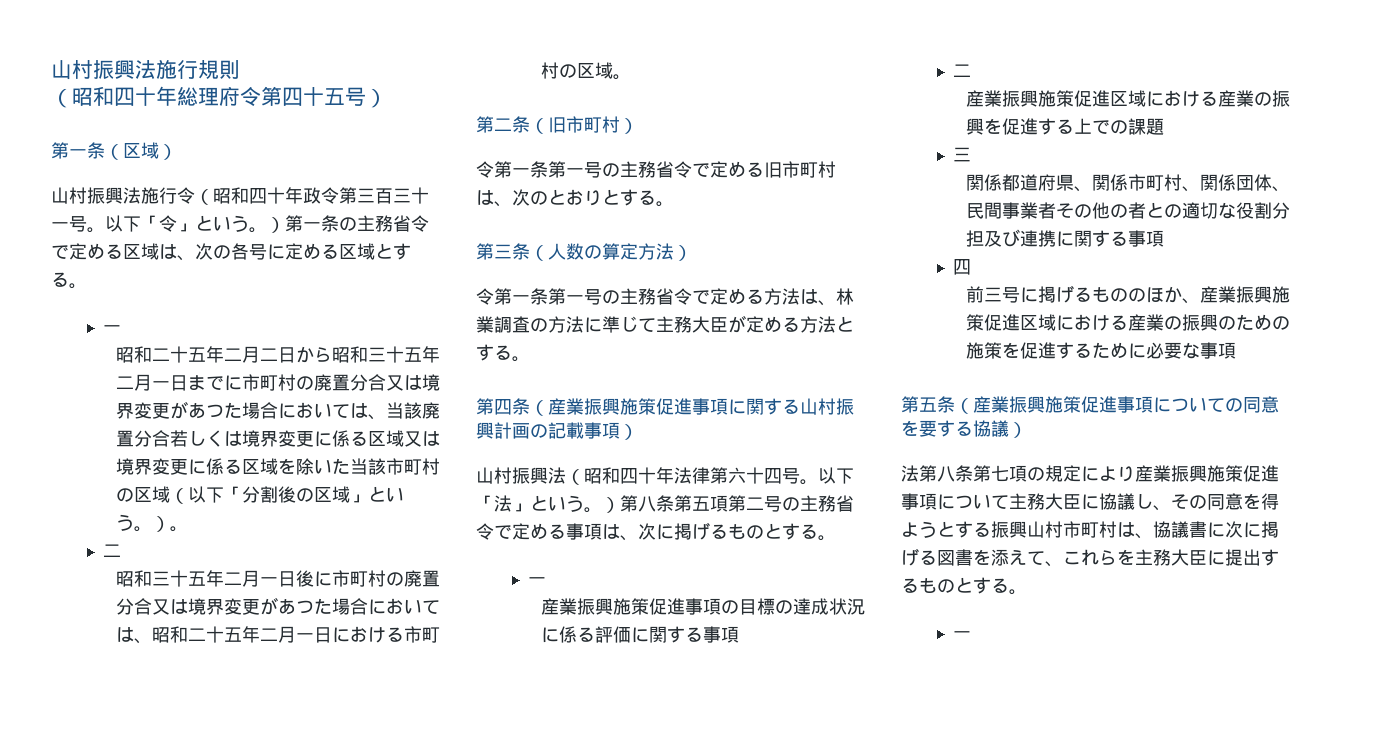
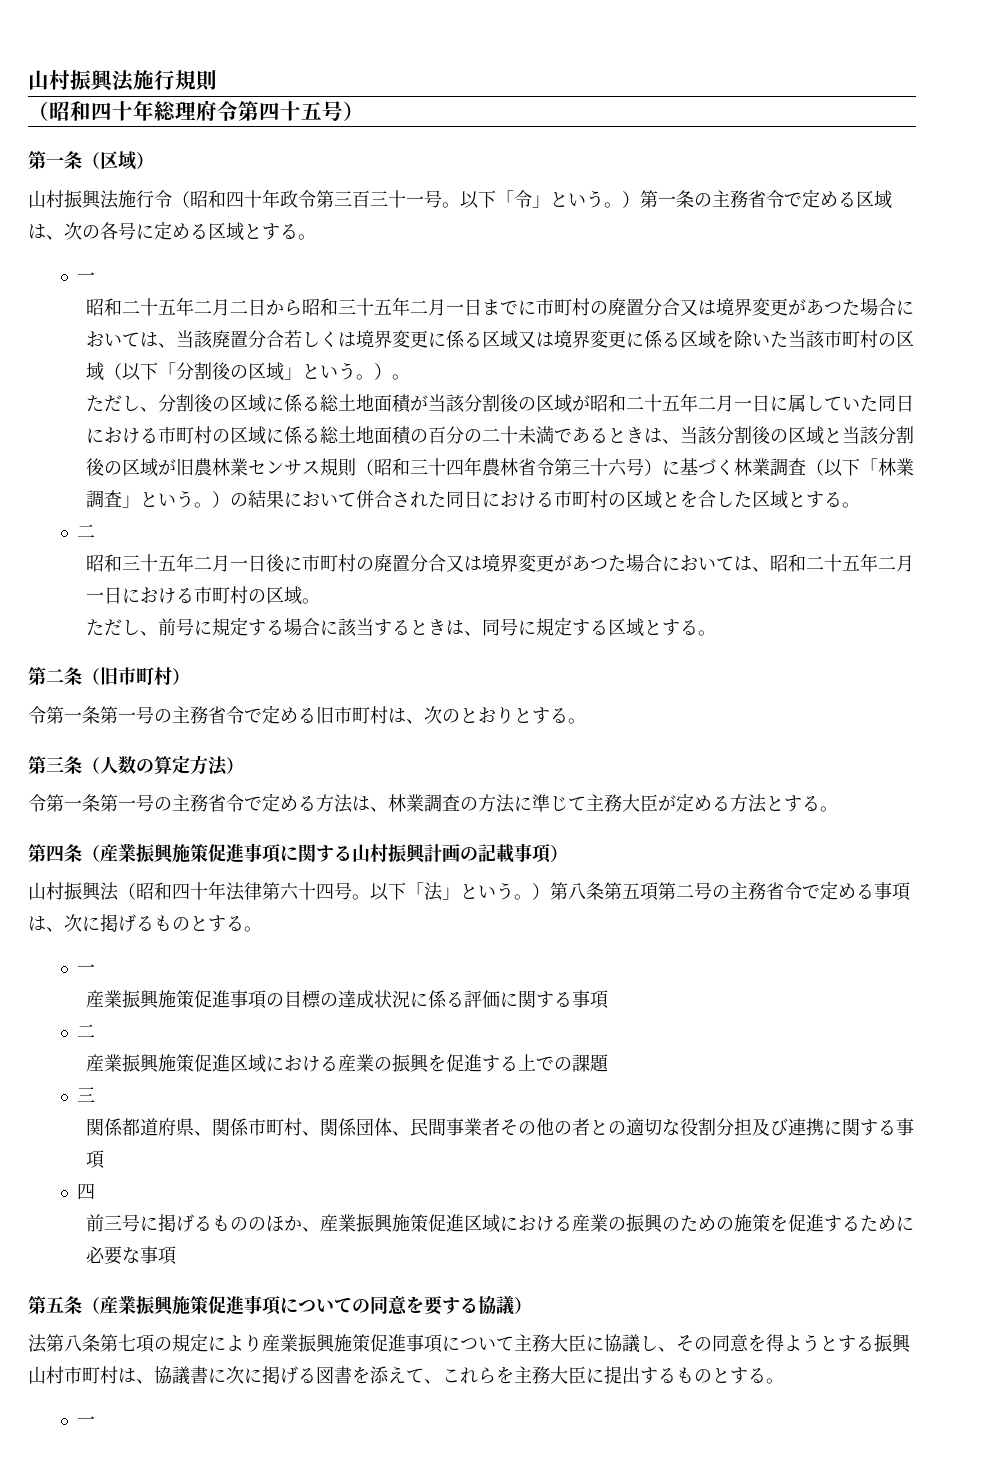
(188, 529) none -> [85,393,914,413] [85,426,914,445] [85,457,914,477] [85,490,860,509] // ただし、分割後の区域に係る総土地面積が当該分割後の区域が昭和二十五年二月一日に属していた同日における市町村の区域に係る総土地面積の百分の二十未満であるときは、当該分割後の区域と当該分割後の区域が旧農林業センサス規則（昭和三十四年農林省令第三十六号）に基づく林業調査（以下「林業調査」という。）の結果において併合された同日における市町村の区域とを合した区域とする。
(631, 77) none -> [85,617,716,637] // ただし、前号に規定する場合に該当するときは、同号に規定する区域とする。

